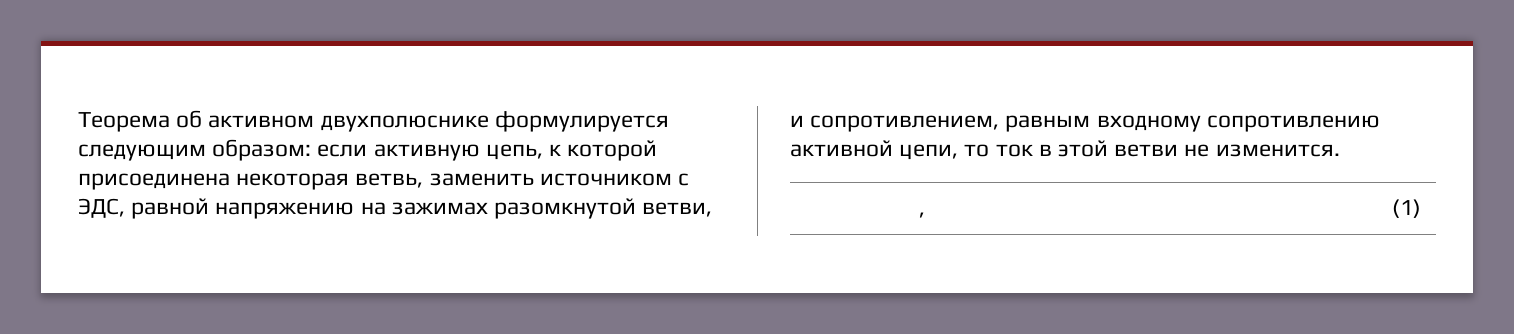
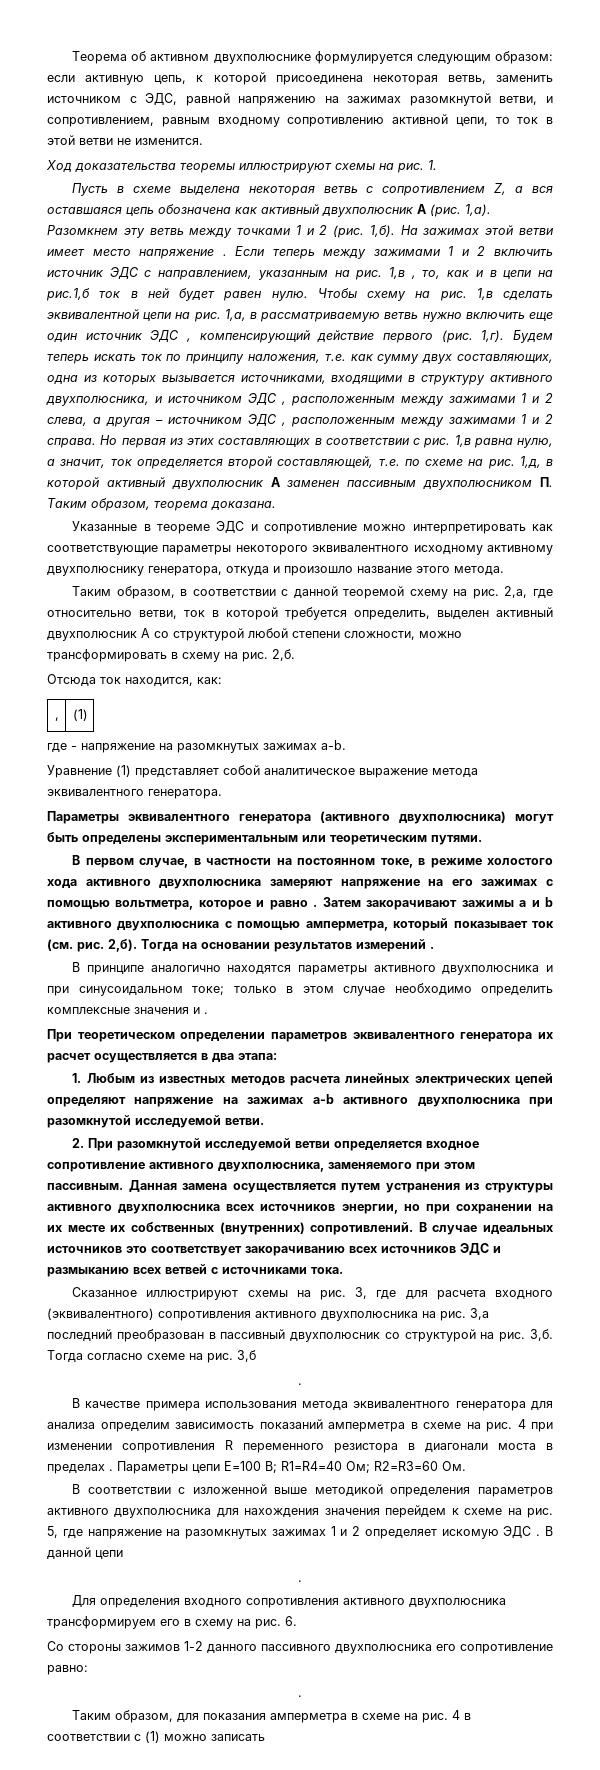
[919,212,925,218] [1391,199,1421,218] // , | (1) -> [46,160,437,173] [72,183,554,196] [47,204,491,217] [47,225,553,238] [47,246,554,259] [47,267,554,280] [46,288,553,301] [47,309,553,322] [47,330,553,343] [47,354,553,364] [47,375,553,385] [46,393,553,406] [47,414,553,427] [47,435,553,448] [47,456,553,469] [47,477,553,490] [47,498,276,511] [72,521,554,534] [47,545,553,555] [47,566,504,576] [72,586,553,599] [47,607,553,620] [47,628,462,641] [47,649,295,662] [47,674,222,686] [54,717,59,721] [72,709,88,721] [47,740,346,753] [47,765,478,778] [47,789,222,799] [47,811,554,824] [47,832,482,845] [72,855,553,868] [47,879,553,889] [47,897,553,910] [47,918,554,931] [47,939,434,952] [72,962,553,975] [47,983,553,996] [47,1007,208,1014] [47,1029,553,1042] [47,1053,277,1063] [72,1073,554,1086] [47,1094,553,1107] [47,1115,264,1128] [72,1138,480,1151] [47,1162,475,1172] [47,1180,553,1193] [47,1204,553,1214] [47,1222,553,1235] [47,1243,501,1256] [47,1264,343,1277] [72,1287,553,1300] [47,1308,489,1321] [47,1329,553,1342] [47,1350,256,1363] [298,1383,302,1385] [72,1398,553,1411] [47,1419,553,1432] [47,1440,553,1453] [47,1461,466,1474] [72,1484,553,1497] [47,1505,554,1518] [47,1526,553,1539] [47,1547,123,1559] [298,1580,302,1582] [72,1595,507,1608] [47,1616,297,1629] [47,1641,553,1654] [47,1665,88,1675] [298,1695,302,1697] [72,1710,472,1723] [47,1731,265,1743] // Ход доказательства теоремы иллюстрируют схемы на рис. 1. // Пусть в схеме выделена некоторая ветвь с сопротивлением Z, а вся оставшаяся цепь обозначена как активный двухполюсник А (рис. 1,а). Разомкнем эту ветвь между точками 1 и 2 (рис. 1,б). На зажимах этой ветви имеет место напряжение . Если теперь между зажимами 1 и 2 включить источник ЭДС с направлением, указанным на рис. 1,в , то, как и в цепи на рис.1,б ток в ней будет равен нулю. Чтобы схему на рис. 1,в сделать эквивалентной цепи на рис. 1,а, в рассматриваемую ветвь нужно включить еще один источник ЭДС , компенсирующий действие первого (рис. 1,г). Будем теперь искать ток по принципу наложения, т.е. как сумму двух составляющих, одна из которых вызывается источниками, входящими в структуру активного двухполюсника, и источником ЭДС , расположенным между зажимами 1 и 2 слева, а другая – источником ЭДС , расположенным между зажимами 1 и 2 справа. Но первая из этих составляющих в соответствии с рис. 1,в равна нулю, а значит, ток определяется второй составляющей, т.е. по схеме на рис. 1,д, в которой активный двухполюсник А заменен пассивным двухполюсником П. Таким образом, теорема доказана. // Указанные в теореме ЭДС и сопротивление можно интерпретировать как соответствующие параметры некоторого эквивалентного исходному активному двухполюснику генератора, откуда и произошло название этого метода. // Таким образом, в соответствии с данной теоремой схему на рис. 2,а, где относительно ветви, ток в которой требуется определить, выделен активный двухполюсник А со структурой любой степени сложности, можно трансформировать в схему на рис. 2,б. // Отсюда ток находится, как: // , | (1) // где - напряжение на разомкнутых зажимах a-b. // Уравнение (1) представляет собой аналитическое выражение метода эквивалентного генератора. // Параметры эквивалентного генератора (активного двухполюсника) могут быть определены экспериментальным или теоретическим путями. // В первом случае, в частности на постоянном токе, в режиме холостого хода активного двухполюсника замеряют напряжение на его зажимах с помощью вольтметра, которое и равно . Затем закорачивают зажимы a и b активного двухполюсника с помощью амперметра, который показывает ток (см. рис. 2,б). Тогда на основании результатов измерений . // В принципе аналогично находятся параметры активного двухполюсника и при синусоидальном токе; только в этом случае необходимо определить комплексные значения и . // При теоретическом определении параметров эквивалентного генератора их расчет осуществляется в два этапа: // 1. Любым из известных методов расчета линейных электрических цепей определяют напряжение на зажимах a-b активного двухполюсника при разомкнутой исследуемой ветви. // 2. При разомкнутой исследуемой ветви определяется входное сопротивление активного двухполюсника, заменяемого при этом пассивным. Данная замена осуществляется путем устранения из структуры активного двухполюсника всех источников энергии, но при сохранении на их месте их собственных (внутренних) сопротивлений. В случае идеальных источников это соответствует закорачиванию всех источников ЭДС и размыканию всех ветвей с источниками тока. // Сказанное иллюстрируют схемы на рис. 3, где для расчета входного (эквивалентного) сопротивления активного двухполюсника на рис. 3,а последний преобразован в пассивный двухполюсник со структурой на рис. 3,б. Тогда согласно схеме на рис. 3,б // . // В качестве примера использования метода эквивалентного генератора для анализа определим зависимость показаний амперметра в схеме на рис. 4 при изменении сопротивления R переменного резистора в диагонали моста в пределах . Параметры цепи Е=100 В; R1=R4=40 Ом; R2=R3=60 Ом. // В соответствии с изложенной выше методикой определения параметров активного двухполюсника для нахождения значения перейдем к схеме на рис. 5, где напряжение на разомкнутых зажимах 1 и 2 определяет искомую ЭДС . В данной цепи // . // Для определения входного сопротивления активного двухполюсника трансформируем его в схему на рис. 6. // Со стороны зажимов 1-2 данного пассивного двухполюсника его сопротивление равно: // . // Таким образом, для показания амперметра в схеме на рис. 4 в соответствии с (1) можно записать

